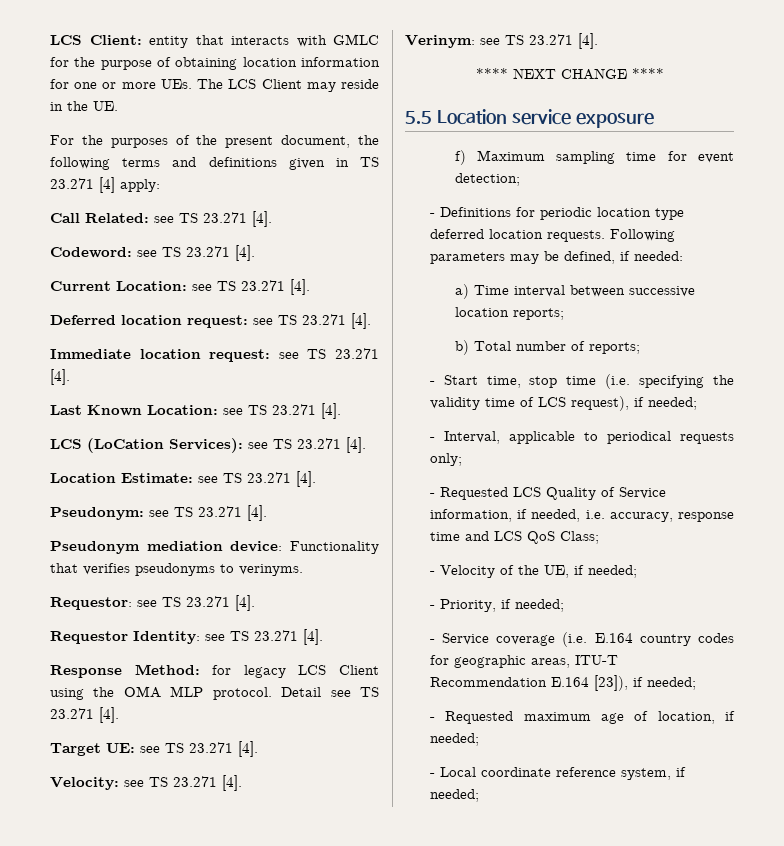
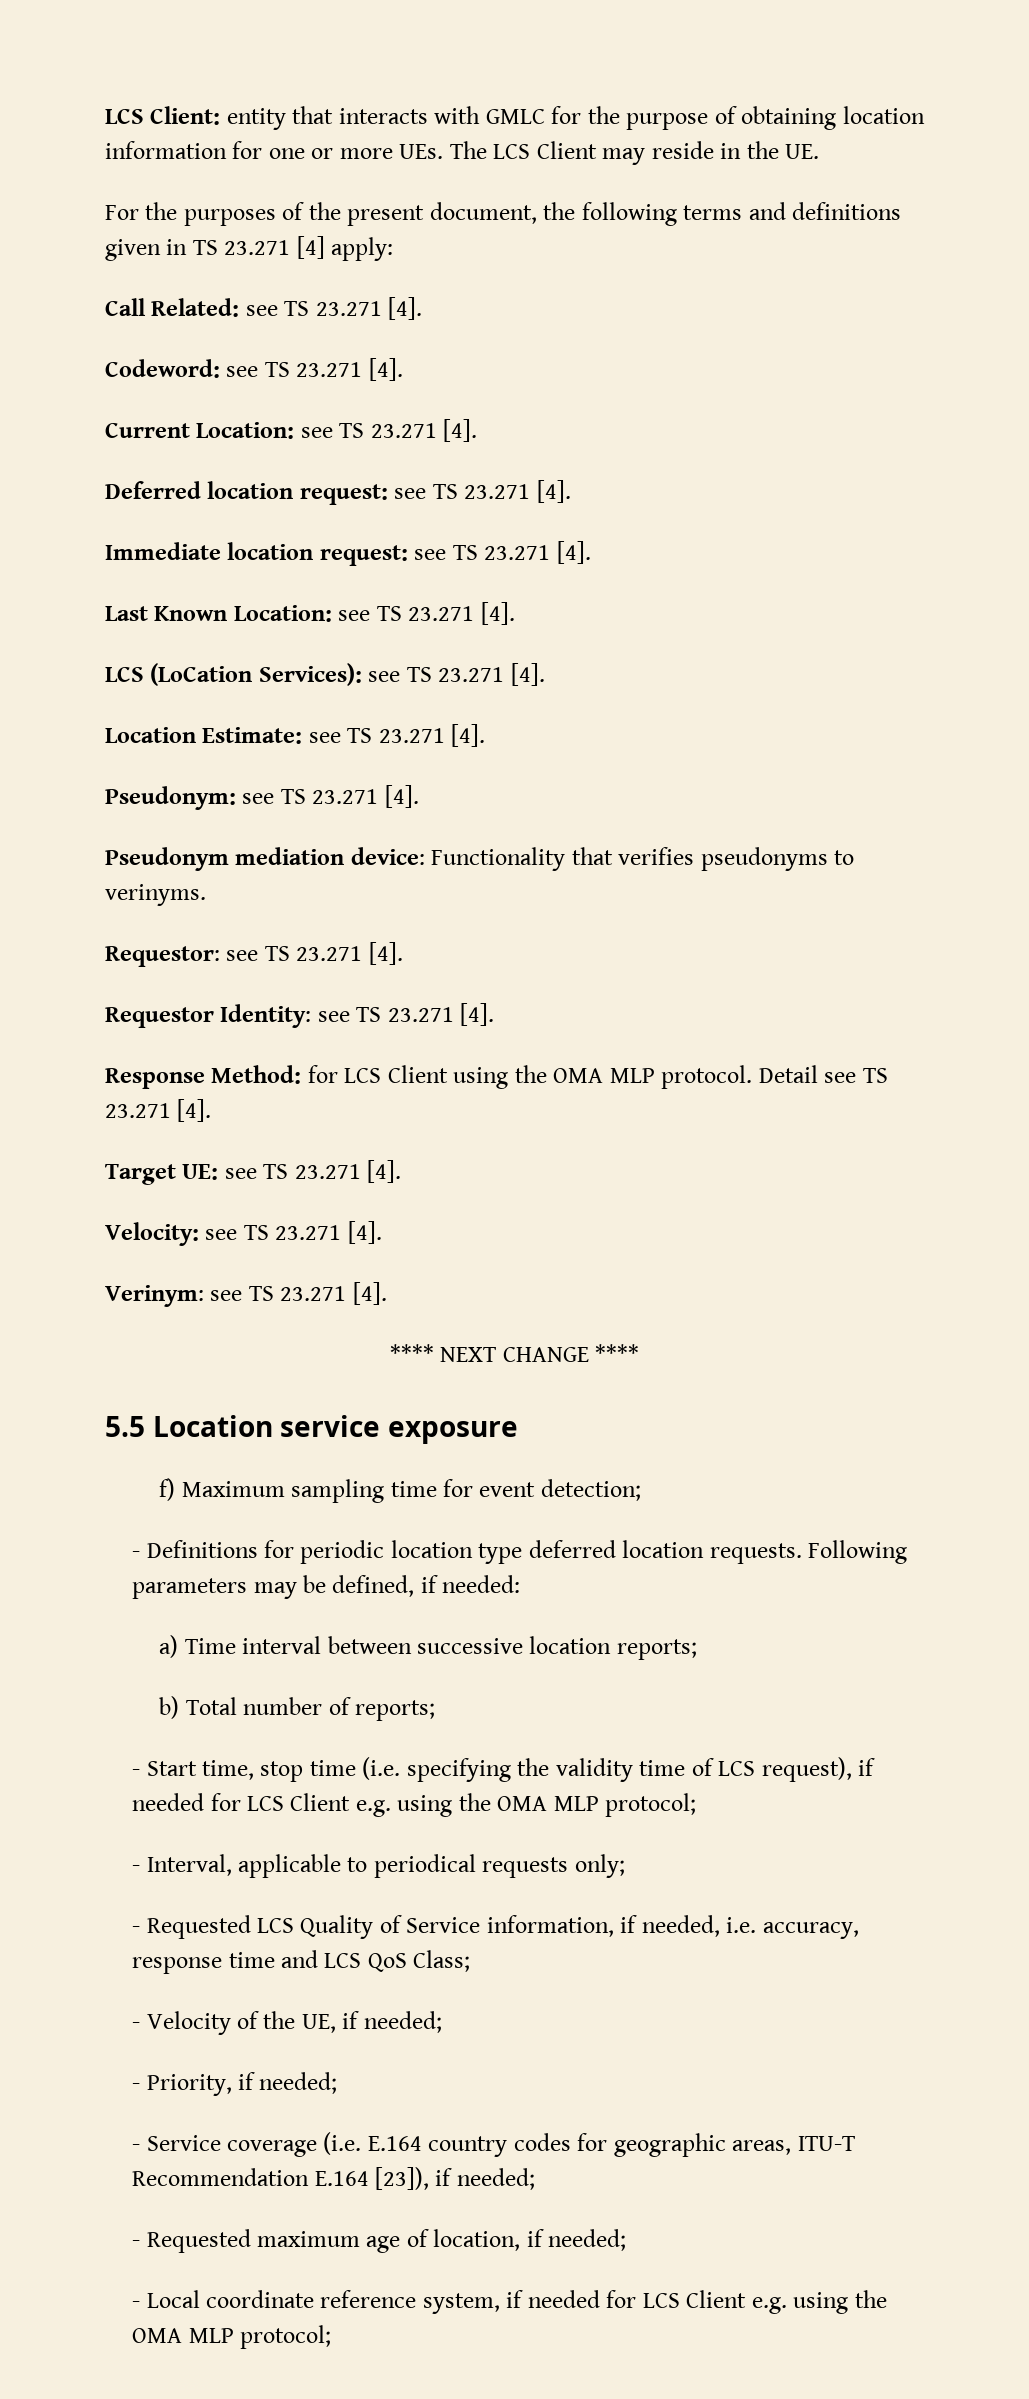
[243,665,286,678] legacy -> (338, 1074) none
[647,397,697,410] needed; -> [132,1793,697,1817] needed for LCS Client e.g. using the OMA MLP protocol;
[429,789,479,802] needed; -> [527,2290,887,2314] [132,2325,331,2349] needed for LCS Client e.g. using the OMA MLP protocol;

